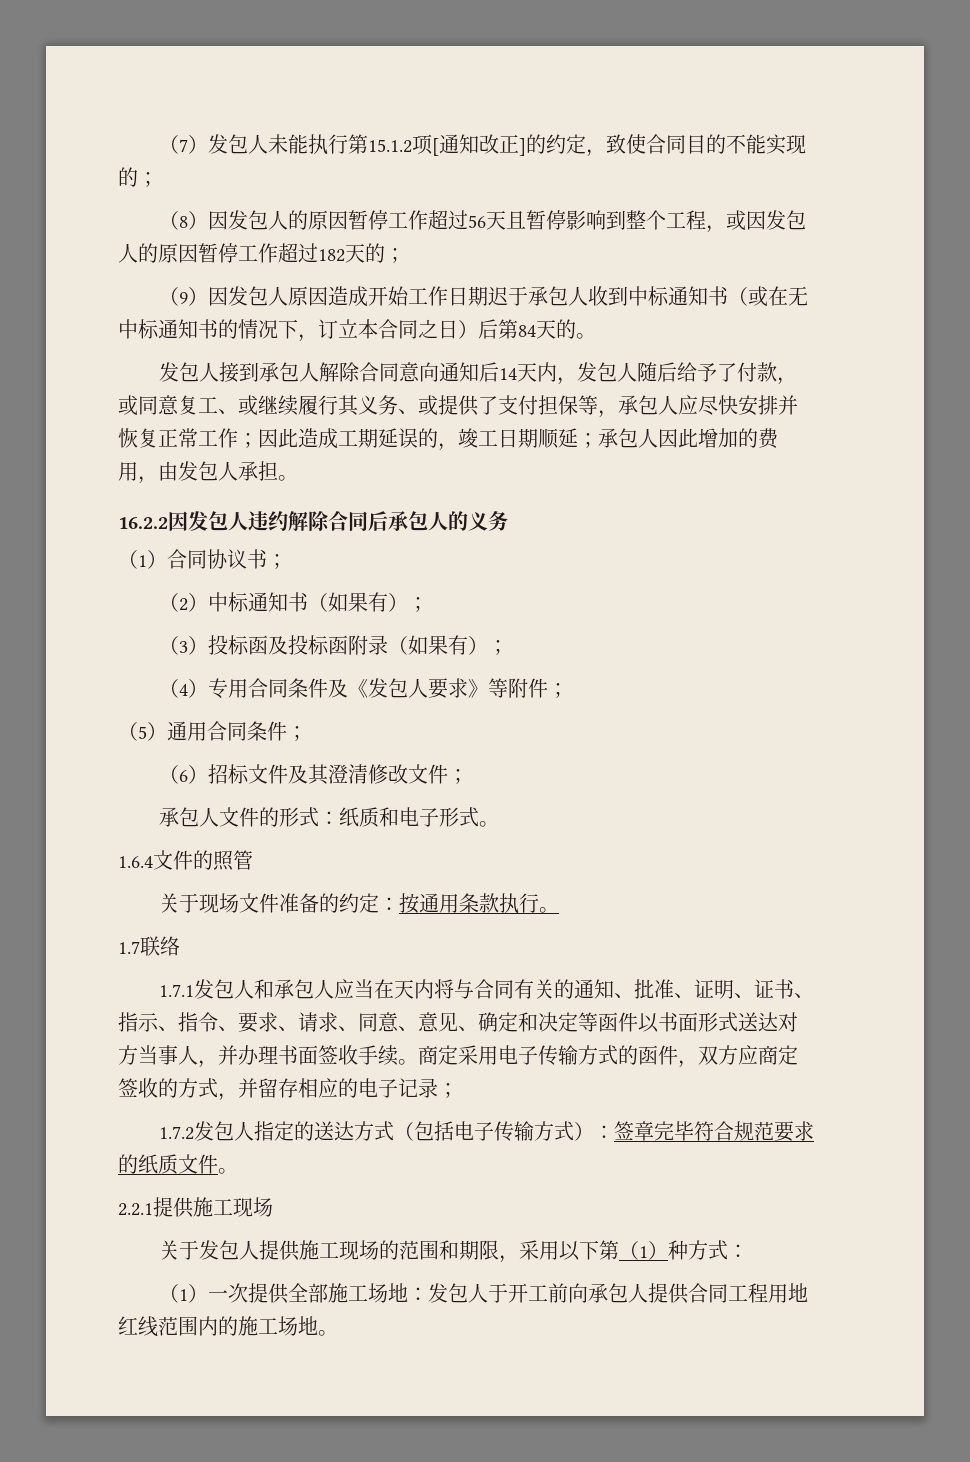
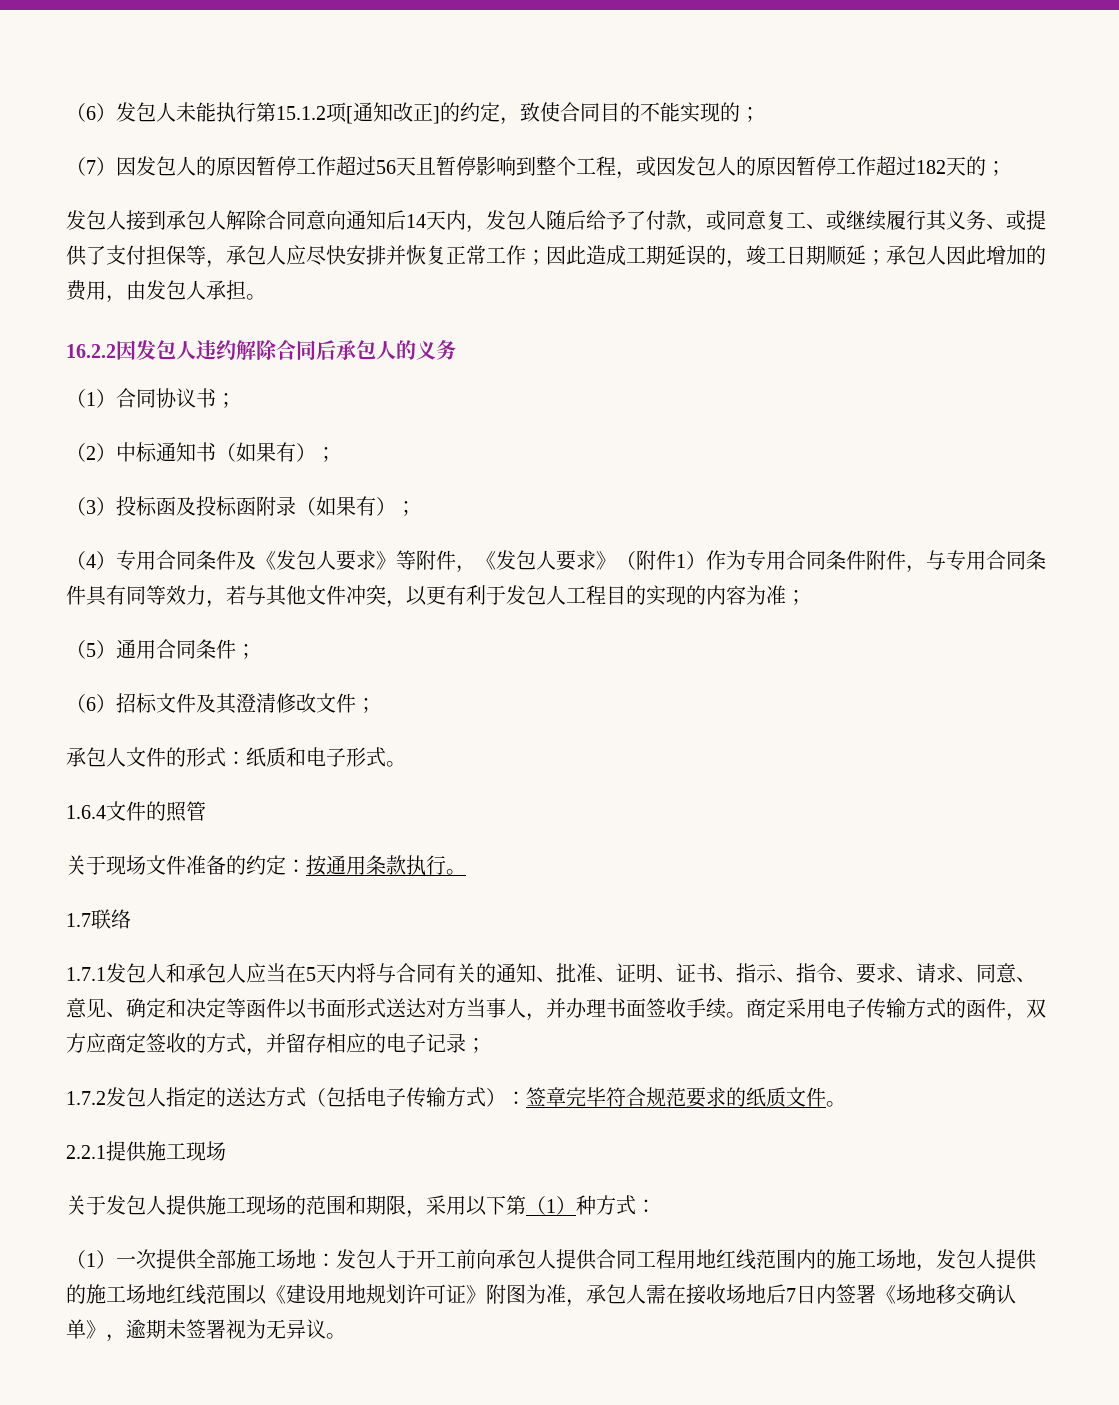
[159,135,189,154] （7 -> [66,103,96,122] （6
[179,216,189,228] 8 -> [86,160,96,174] 7
[159,286,809,307] [118,319,596,342] // （9）因发包人原因造成开始工作日期迟于承包人收到中标通知书（或在无中标通知书的情况下，订立本合同之日）后第84天的。 -> (1006, 168) none
(549, 688) none -> [456,550,1046,573] [66,585,786,608] ，《发包人要求》（附件1）作为专用合同条件附件，与专用合同条件具有同等效力，若与其他文件冲突，以更有利于发包人工程目的实现的内容为准
(395, 989) none -> [306,967,316,981] 5
(318, 1325) none -> [916,1249,1037,1272] [66,1284,1016,1307] [66,1319,326,1342] ，发包人提供的施工场地红线范围以《建设用地规划许可证》附图为准，承包人需在接收场地后7日内签署《场地移交确认单》，逾期未签署视为无异议

